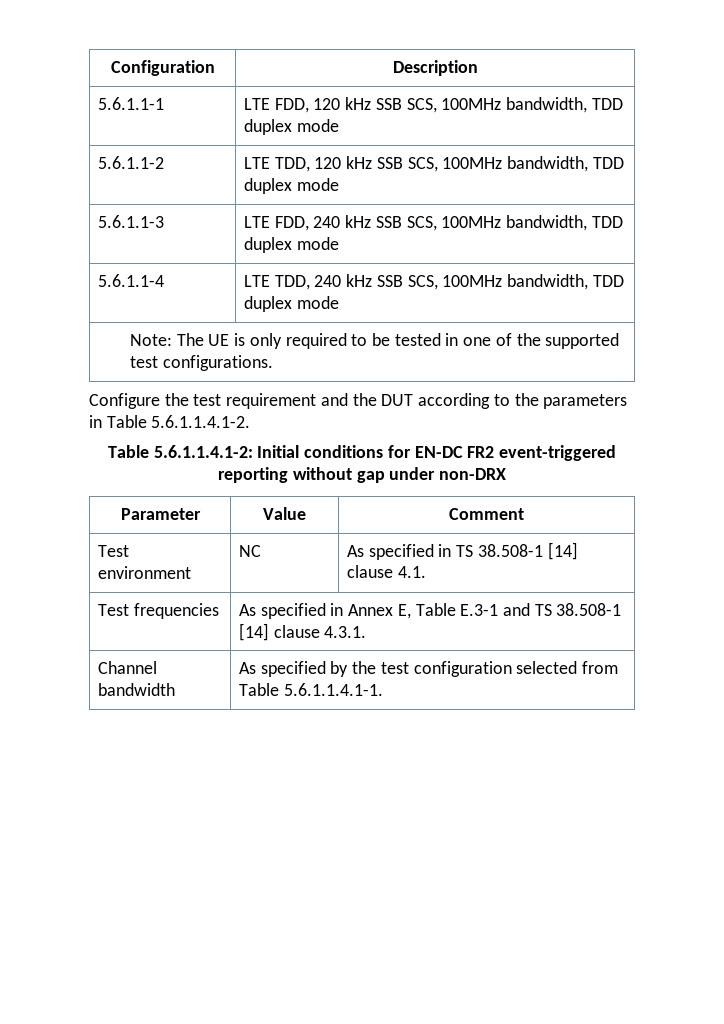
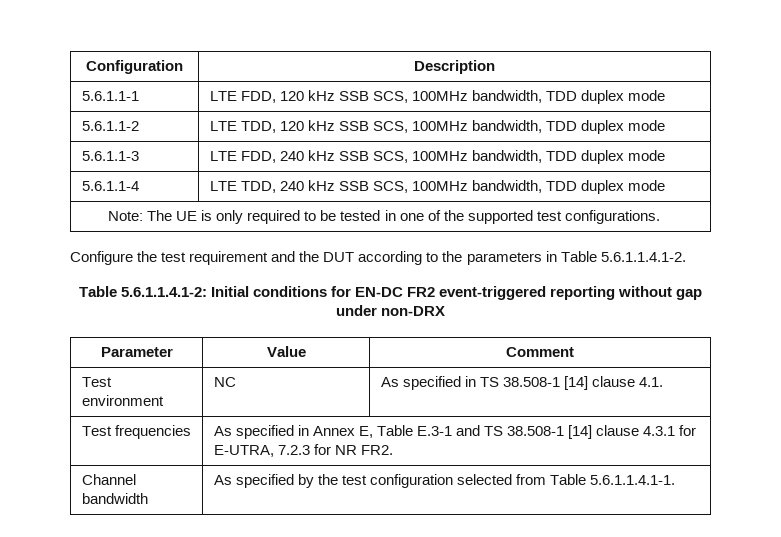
[324,626,367,638] 4.3.1. -> [643,425,697,436] [213,444,393,457] 4.3.1 for E-UTRA, 7.2.3 for NR FR2.

